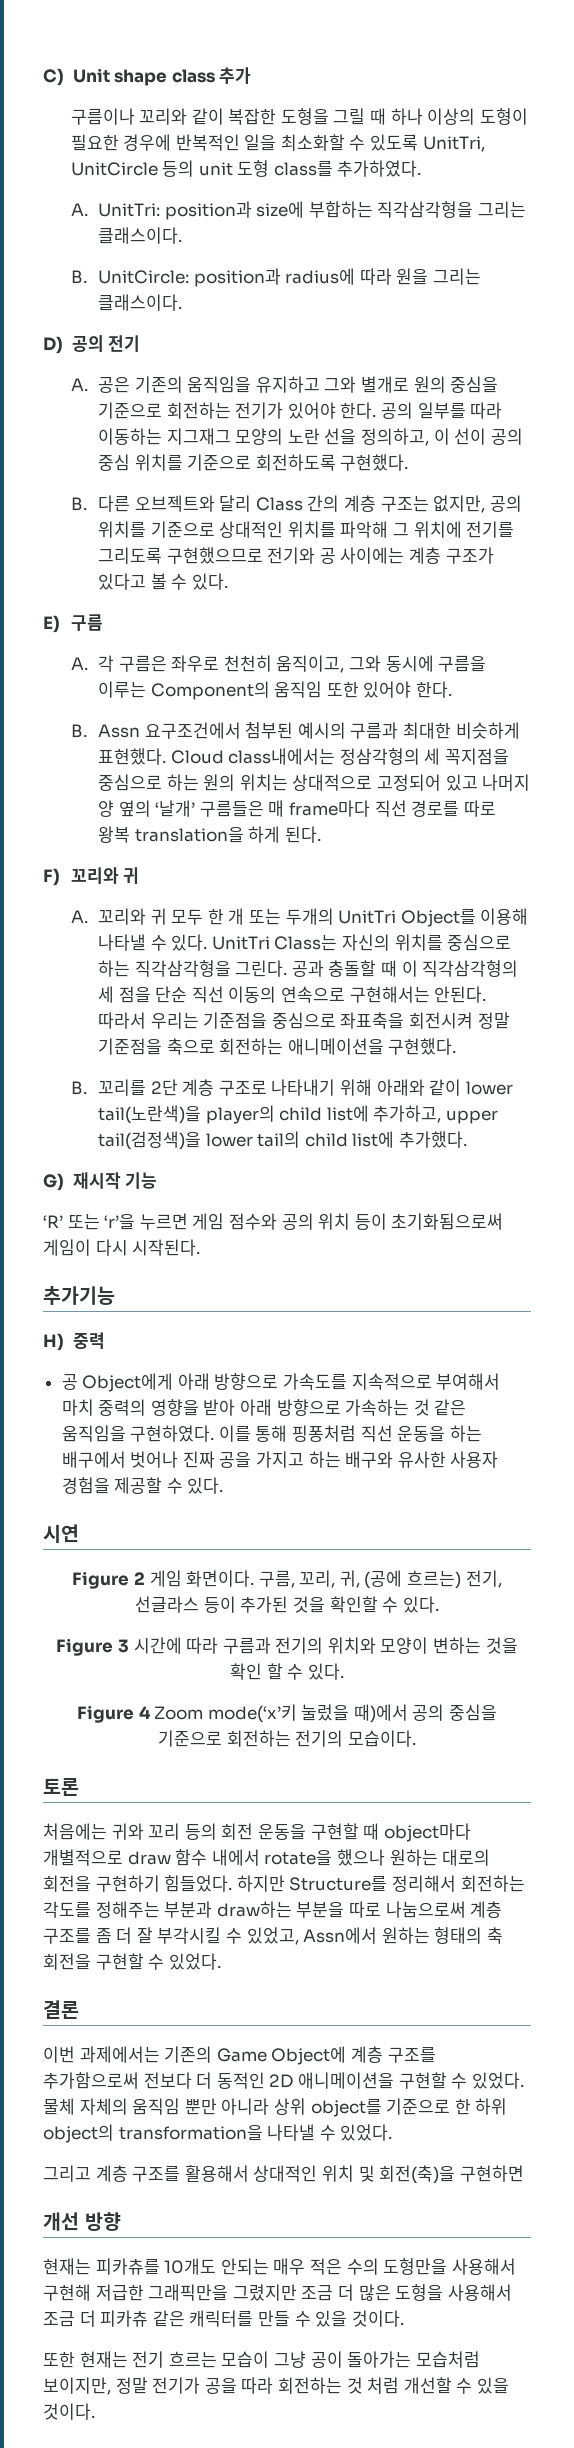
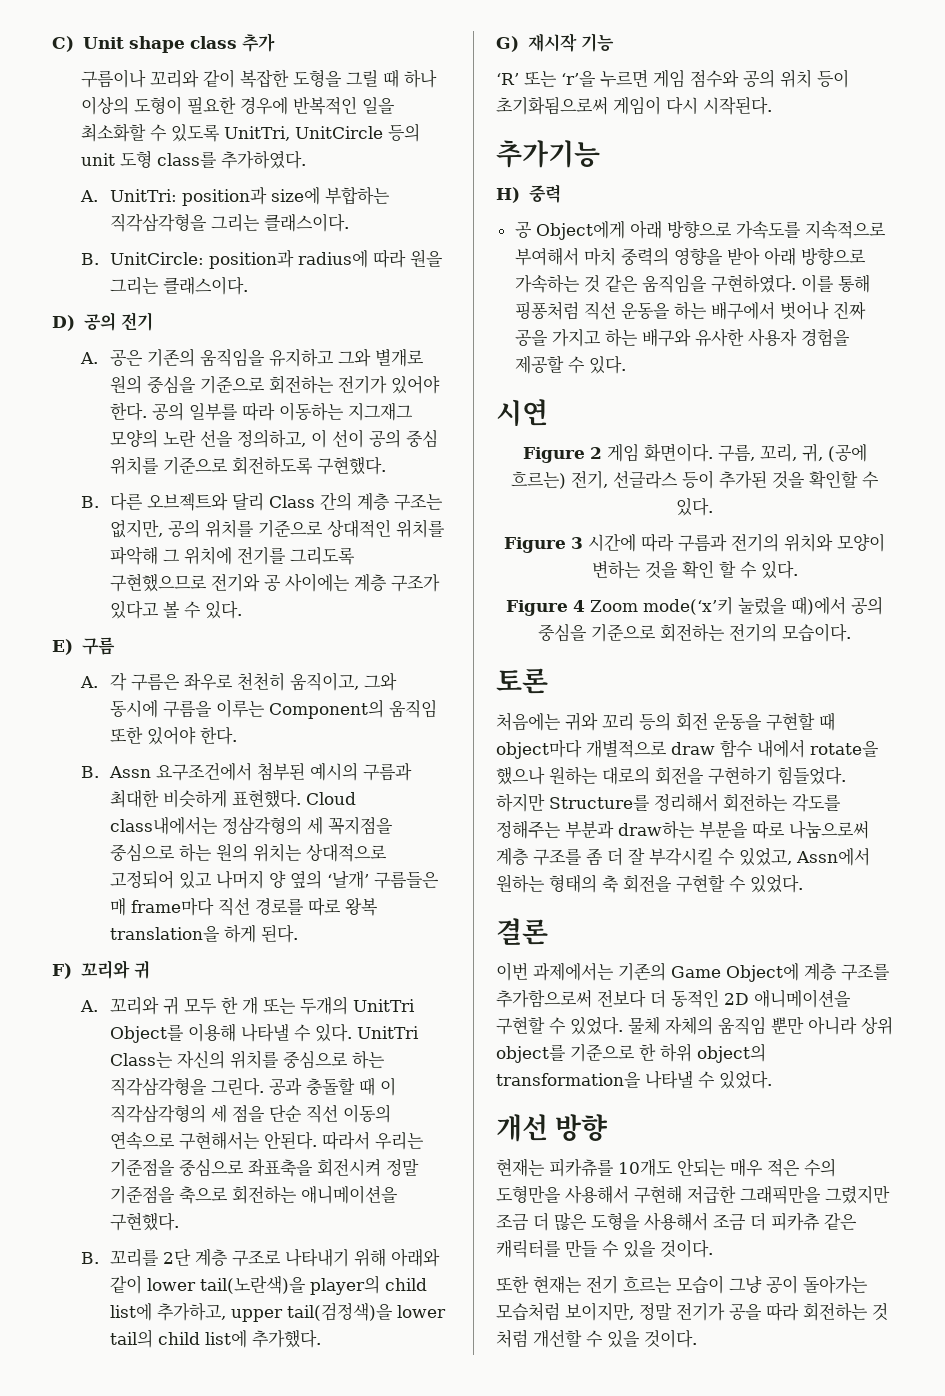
[43,2165,524,2184] // 그리고 계층 구조를 활용해서 상대적인 위치 및 회전(축)을 구현하면 -> (772, 1080) none

